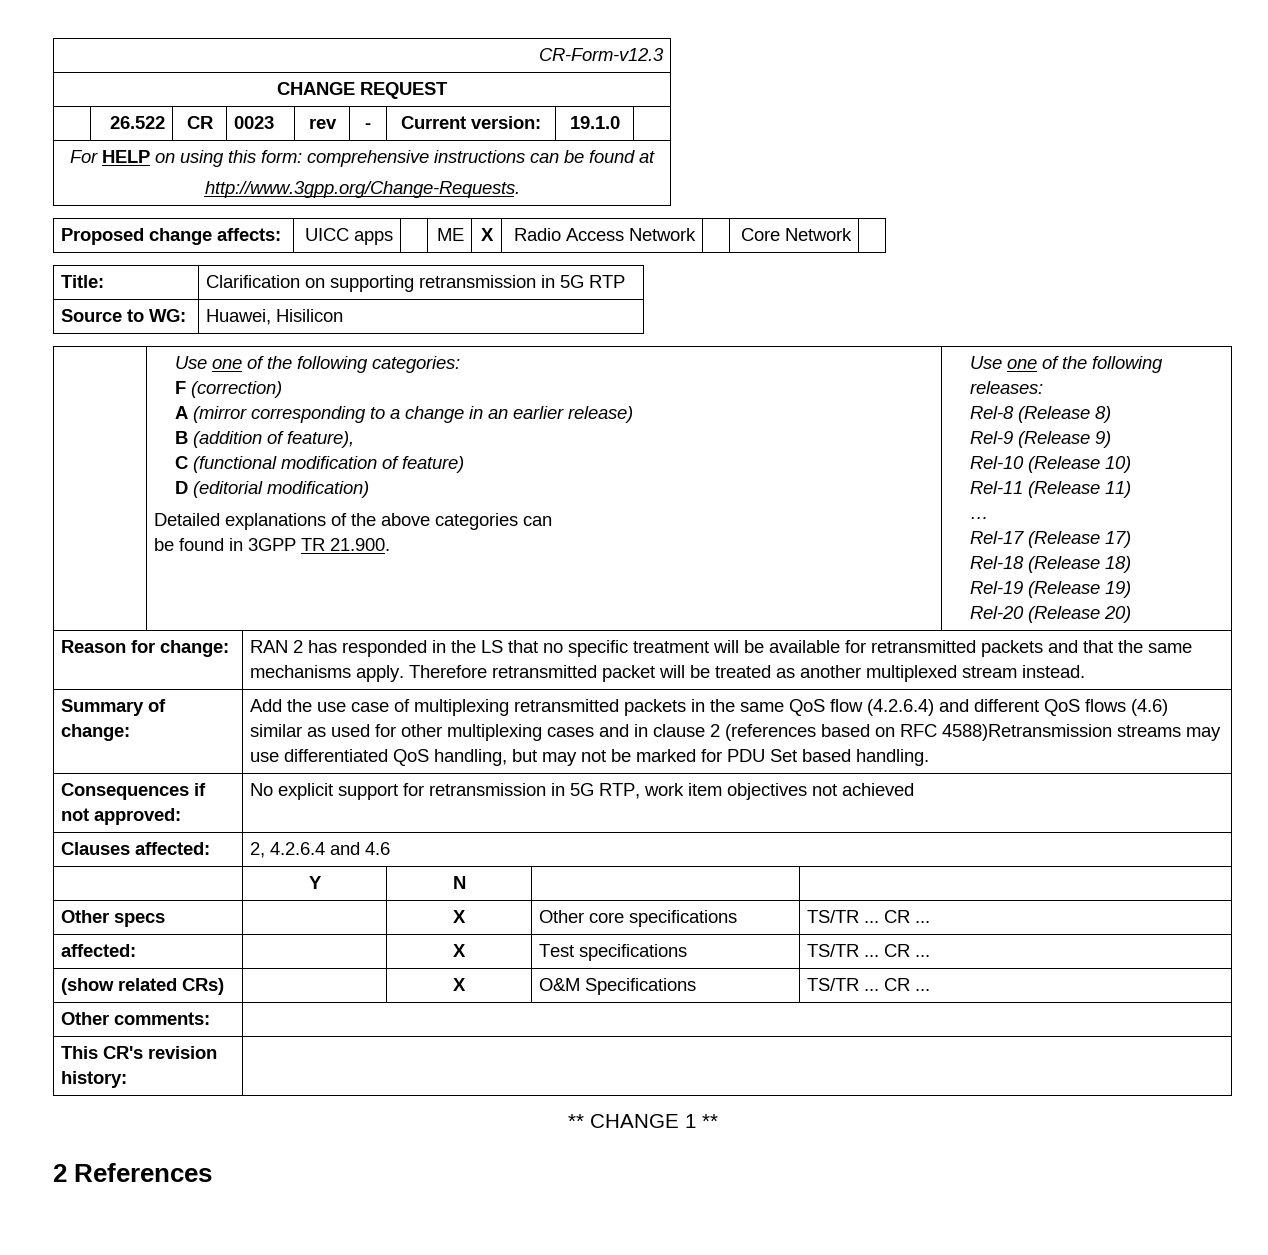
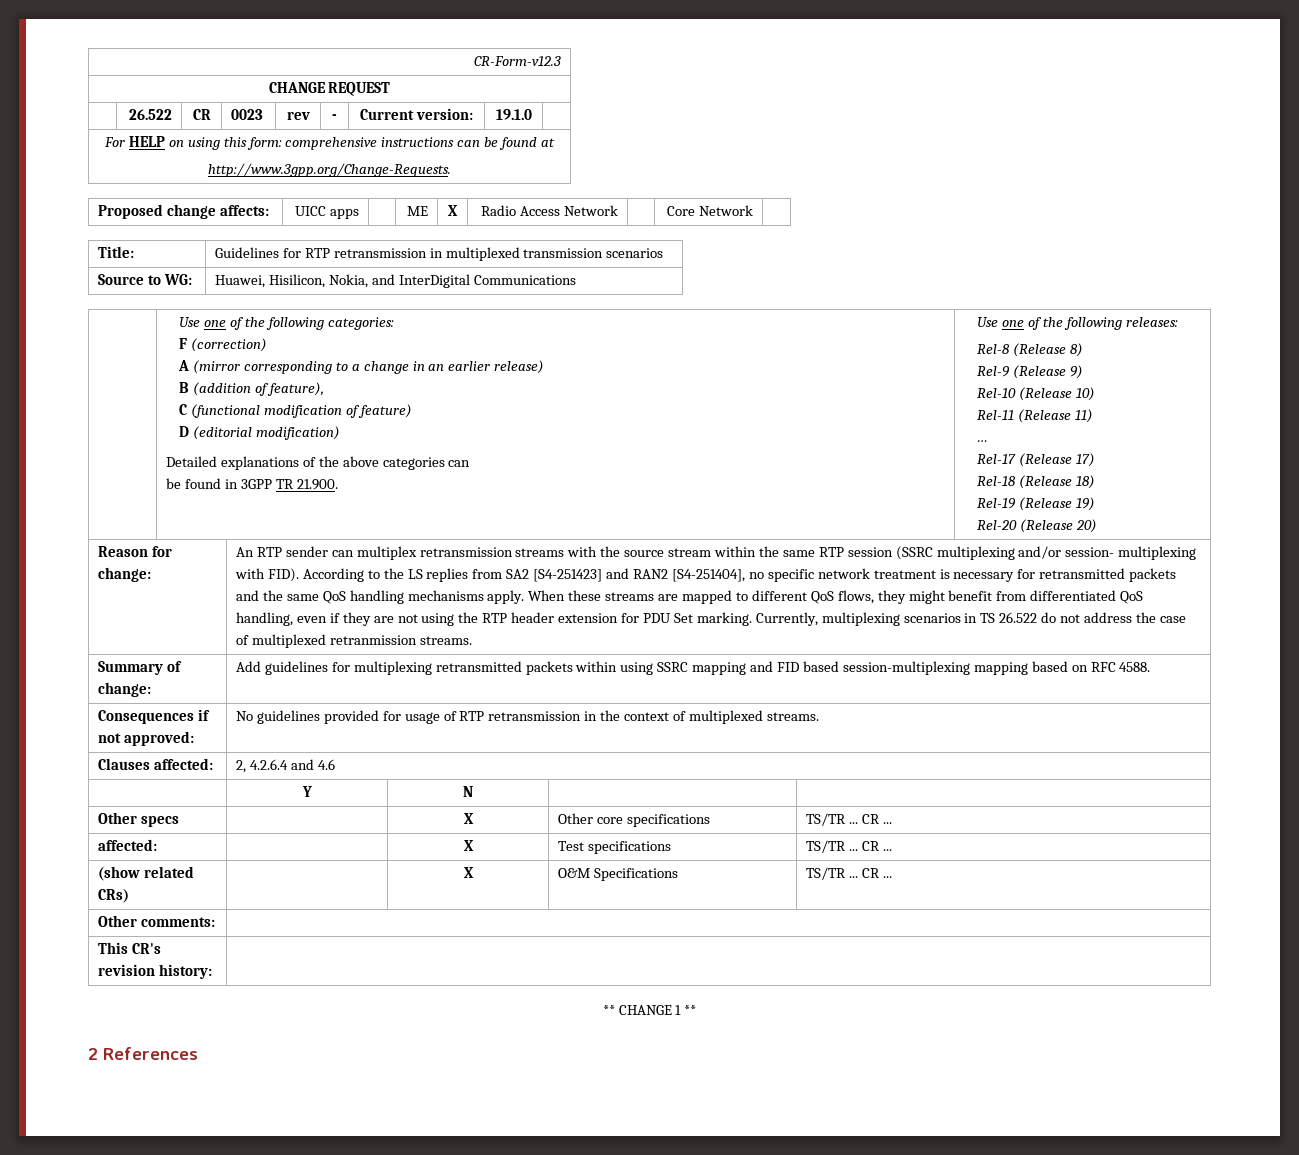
[206,275,626,292] Clarification on supporting retransmission in 5G RTP -> [214,247,664,261] Guidelines for RTP retransmission in multiplexed transmission scenarios
[276,309,344,322] Hisilicon -> [268,274,576,288] Hisilicon, Nokia, and InterDigital Communications
[250,640,841,657] RAN 2 has responded in the LS that no specific treatment will be available -> [235,546,1197,560] [234,568,1015,582] An RTP sender can multiplex retransmission streams with the source stream within the same RTP session (SSRC multiplexing and/or session- multiplexing with FID). According to the LS replies from SA2 [S4-251423] and RAN2 [S4-251404], no specific network treatment is necessary
[1083,640,1193,653] [250,665,1086,682] [61,699,167,716] [61,724,131,741] [250,699,1169,716] [250,724,1222,741] [250,749,930,766] that the same mechanisms apply. Therefore retransmitted packet will be treated as another multiplexed stream instead. // Summary of change: | Add the use case of multiplexing retransmitted packets in the same QoS flow (4.2.6.4) and different QoS flows (4.6) similar as used for other multiplexing cases and in clause 2 (references based on RFC 4588)Retransmission streams may use differentiated QoS handling, but may not be marked for PDU Set based handling. -> [262,590,1144,604] [235,612,1186,626] [235,634,472,648] [97,661,182,675] [97,682,151,697] [235,661,1151,675] the same QoS handling mechanisms apply. When these streams are mapped to different QoS flows, they might benefit from differentiated QoS handling, even if they are not using the RTP header extension for PDU Set marking. Currently, multiplexing scenarios in TS 26.522 do not address the case of multiplexed retranmission streams. // Summary of change: | Add guidelines for multiplexing retransmitted packets within using SSRC mapping and FID based session-multiplexing mapping based on RFC 4588.
[278,783,915,800] explicit support for retransmission in 5G RTP, work item objectives not achieved -> [256,710,819,724] guidelines provided for usage of RTP retransmission in the context of multiplexed streams.

